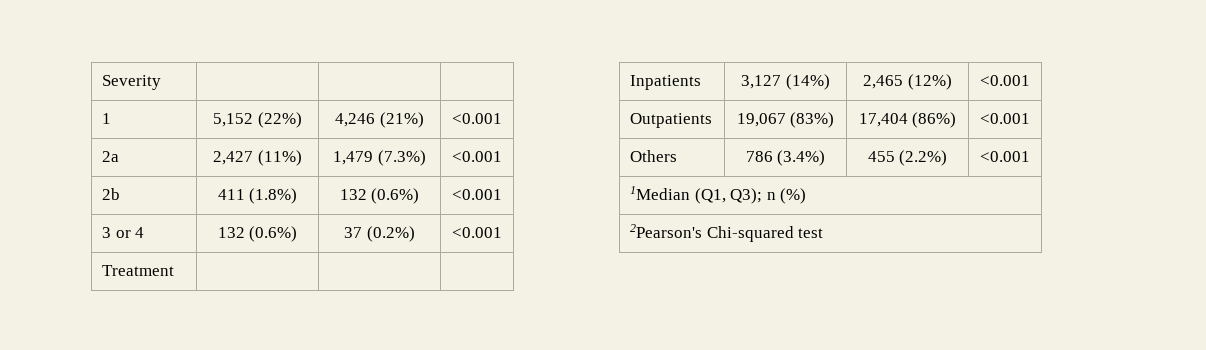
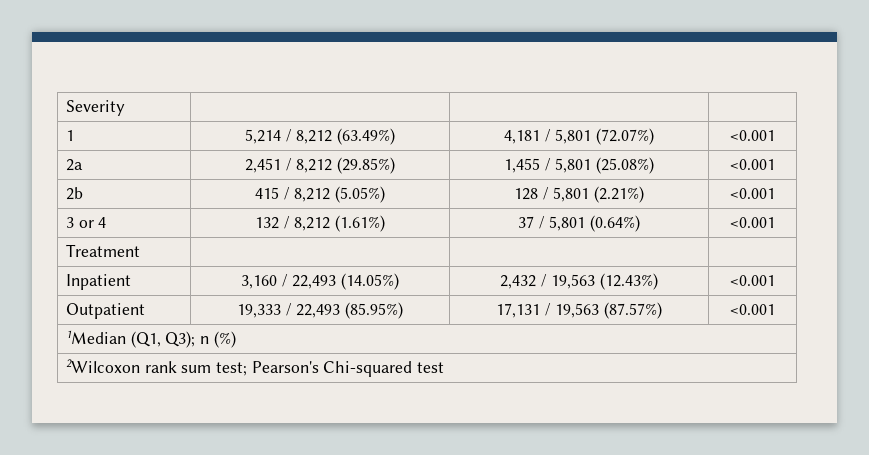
[213,112,302,128] [335,112,424,128] [452,113,502,124] [102,151,120,162] [213,150,302,166] [333,150,426,166] [452,151,502,162] [102,188,121,200] [217,188,298,204] [339,188,420,204] 5,152 (22%) | 4,246 (21%) | <0.001 // 2a | 2,427 (11%) | 1,479 (7.3%) | <0.001 // 2b | 411 (1.8%) | 132 (0.6%) -> [244,128,396,145] [503,128,655,145] [730,130,775,141] [65,159,83,171] [244,157,396,174] [503,157,655,174] [730,159,775,170] [65,187,83,200] [254,186,386,203] [513,186,645,203] 5,214 / 8,212 (63.49%) | 4,181 / 5,801 (72.07%) | <0.001 // 2a | 2,451 / 8,212 (29.85%) | 1,455 / 5,801 (25.08%) | <0.001 // 2b | 415 / 8,212 (5.05%) | 128 / 5,801 (2.21%)
[249,226,298,242] [344,226,415,242] [452,227,502,238] [102,265,175,276] [630,75,702,90] [741,74,830,90] [863,74,952,90] [980,75,1030,86] [630,113,713,128] [736,112,835,128] [858,112,957,128] [980,113,1030,124] [630,150,678,162] [745,150,826,166] [867,150,948,166] (0.6%) | 37 (0.2%) | <0.001 // Treatment | | | // Inpatients | 3,127 (14%) | 2,465 (12%) | <0.001 // Outpatients | 19,067 (83%) | 17,404 (86%) | <0.001 // Others | 786 (3.4%) | 455 (2.2%) -> [283,215,386,232] [517,215,641,232] [730,217,775,228] [65,244,140,257] [65,274,131,290] [240,273,400,290] [499,273,659,290] [730,275,775,286] [65,303,145,319] [236,302,404,319] [495,302,663,319] / 8,212 (1.61%) | 37 / 5,801 (0.64%) | <0.001 // Treatment | | | // Inpatient | 3,160 / 22,493 (14.05%) | 2,432 / 19,563 (12.43%) | <0.001 // Outpatient | 19,333 / 22,493 (85.95%) | 17,131 / 19,563 (87.57%)
[630,224,703,238] 2Pearson's -> [65,359,319,376] 2Wilcoxon rank sum test; Pearson's

